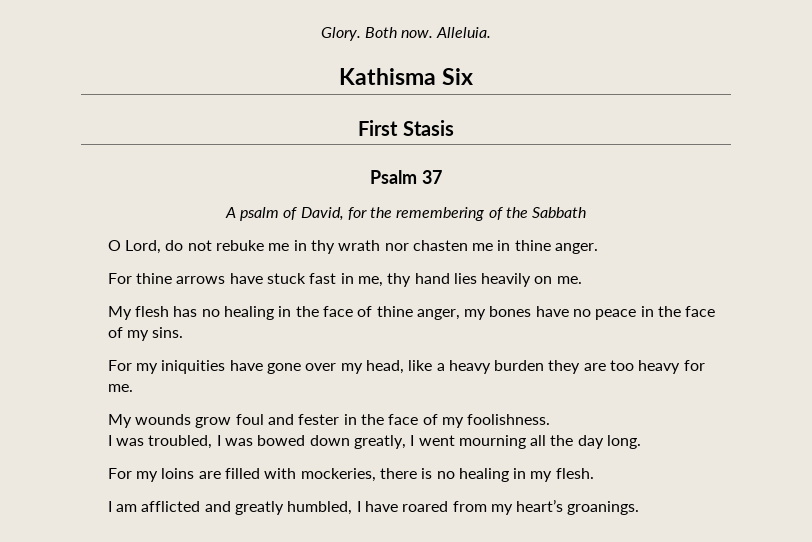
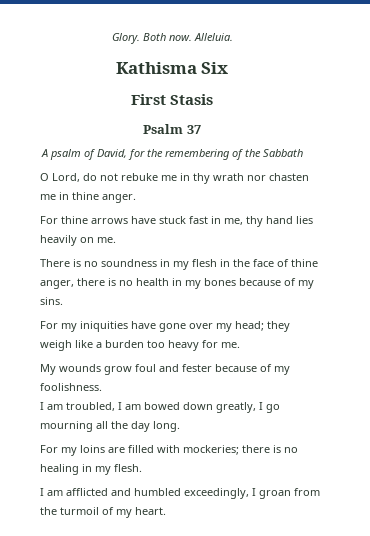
[107,306,274,320] My flesh has no healing -> [39,259,217,270] There is no soundness in my flesh
[464,306,716,320] my bones have no peace in the face -> [76,278,281,289] there is no health in my bones because
[365,360,606,374] head, like a heavy burden they are -> [234,321,290,332] [39,340,144,351] head; they weigh like a burden
[343,414,419,425] in the face -> [214,364,257,372] because
[115,438,144,446] was -> [46,404,63,410] am
[224,438,253,446] was -> [124,404,141,410] am
[418,435,455,446] went -> [265,404,280,413] go
[300,468,376,482] mockeries, -> [182,445,239,455] mockeries;
[234,499,640,515] greatly humbled, I have roared from my heart’s groanings. -> [133,488,320,499] [39,507,166,518] humbled exceedingly, I groan from the turmoil of my heart.

